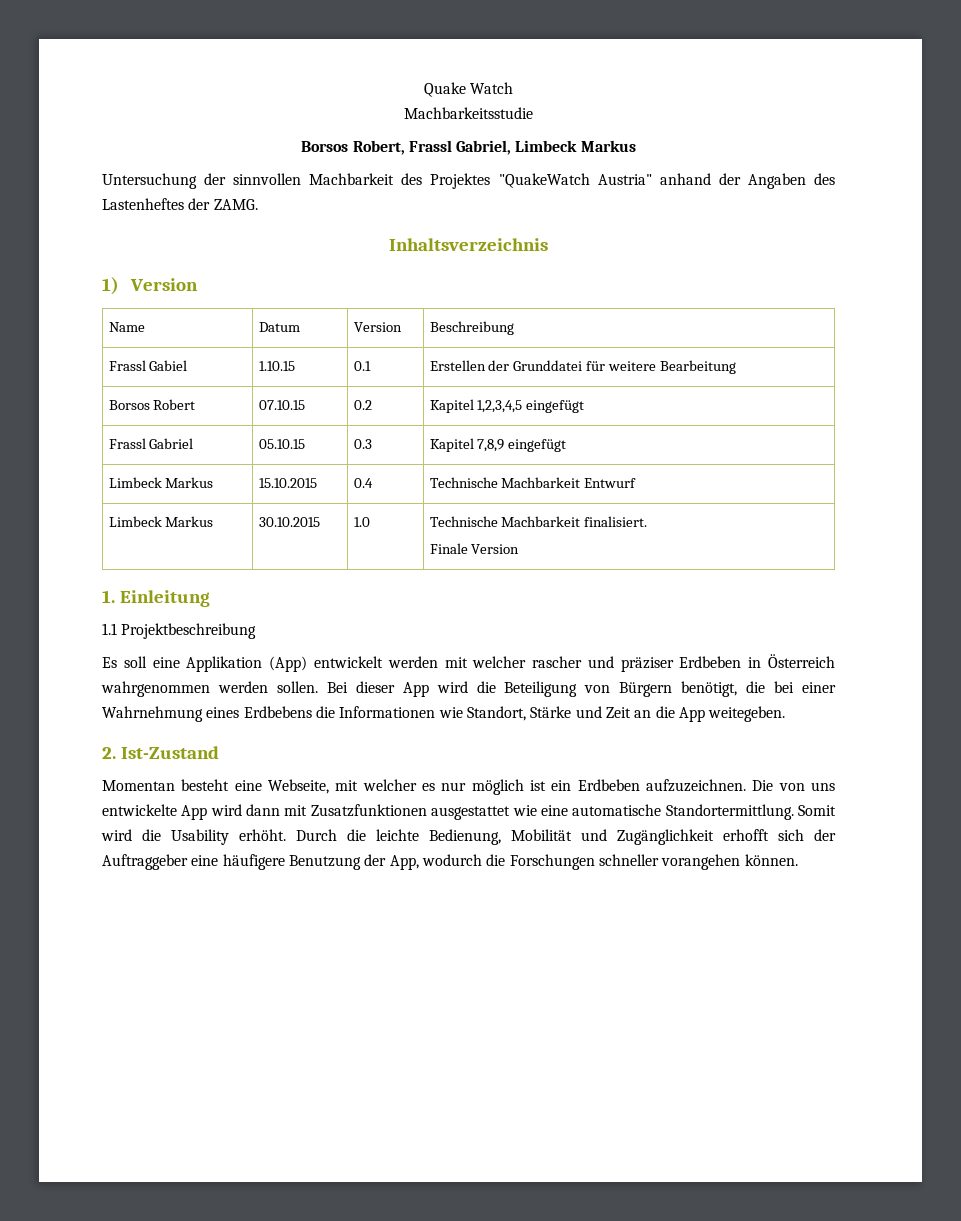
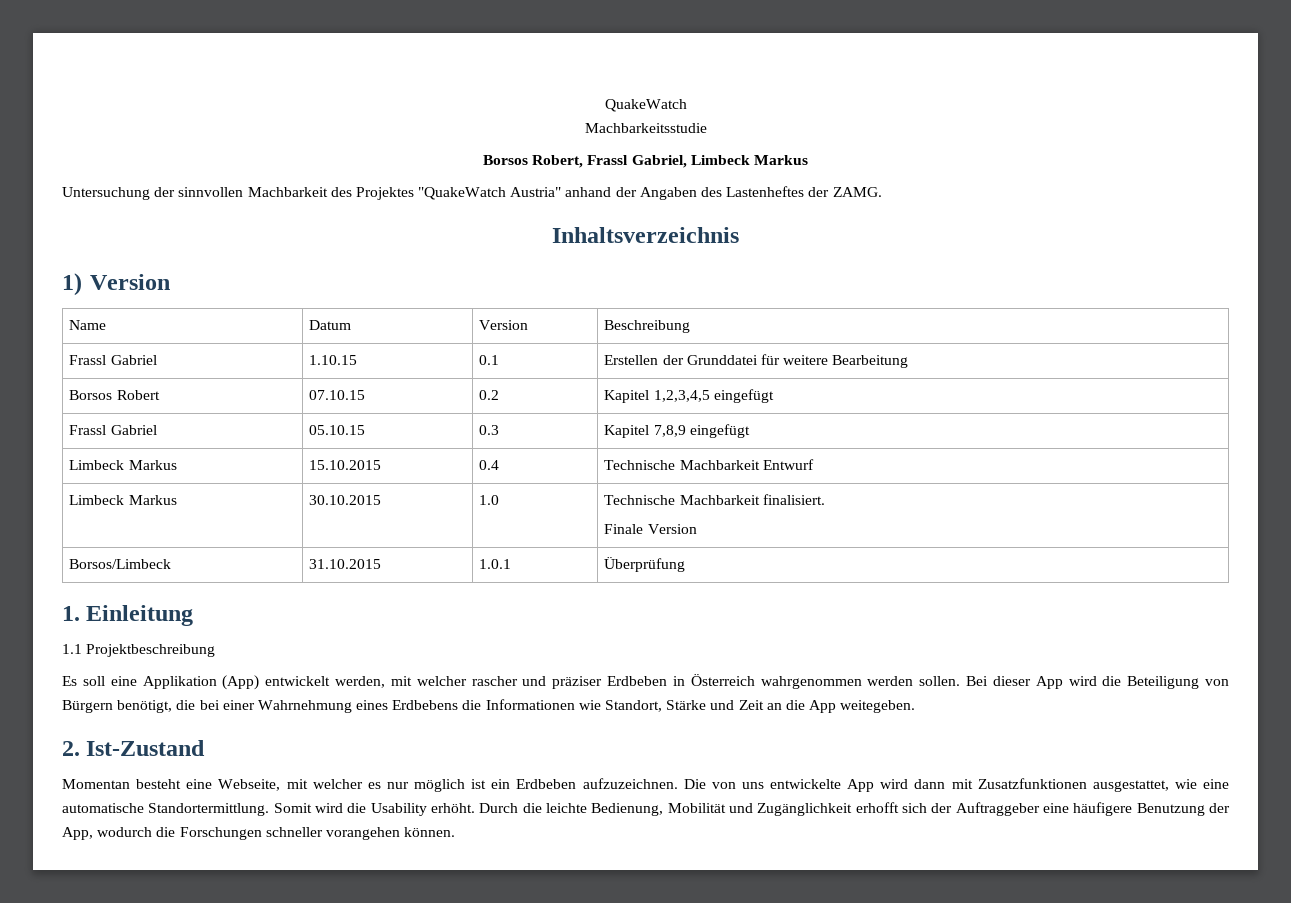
[423,82,514,97] Quake Watch -> [604,99,687,112] QuakeWatch
[149,360,188,371] Gabiel -> [110,355,157,365] Gabriel
(520, 549) none -> [69,559,172,569] [309,559,382,569] [479,559,512,569] [604,557,686,572] // Borsos/Limbeck | 31.10.2015 | 1.0.1 | Überprüfung
[387,656,438,668] werden -> [335,676,385,688] werden,
[431,806,511,820] ausgestattet -> [1092,780,1169,792] ausgestattet,

